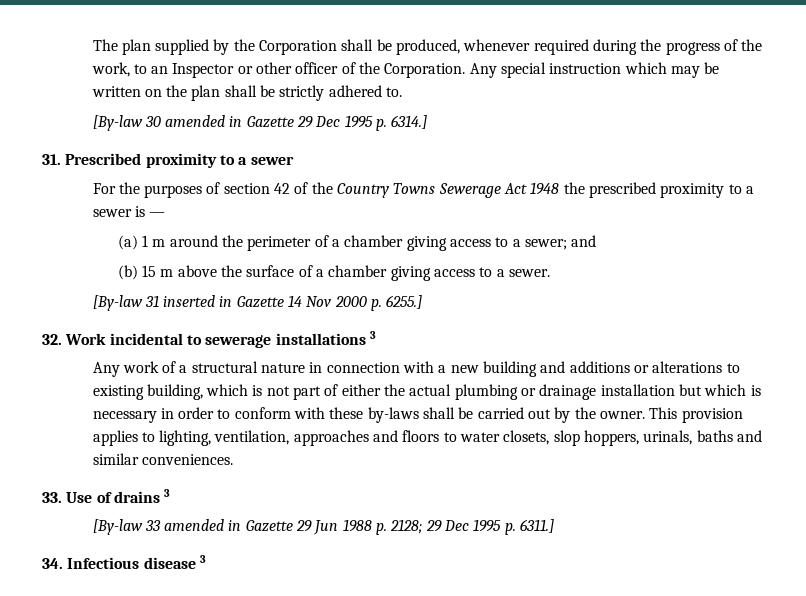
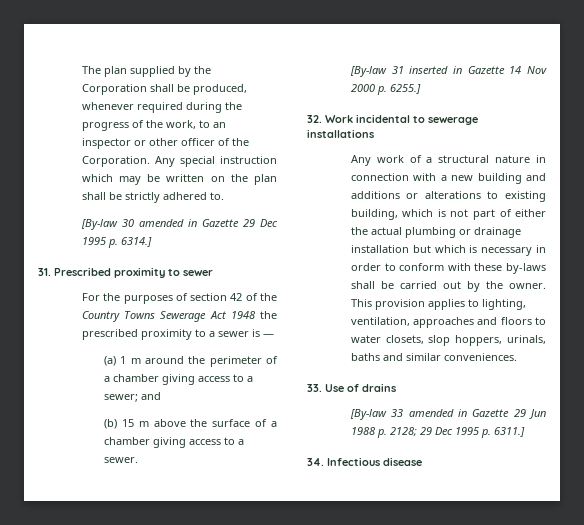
[172,63,235,78] Inspector -> [81,138,131,149] inspector
[238,157,248,165] a -> (180, 272) none
[369,331,376,339] 3 -> (374, 133) none
[164,489,171,497] 3 -> (396, 387) none
[199,555,206,563] 3 -> (422, 461) none

